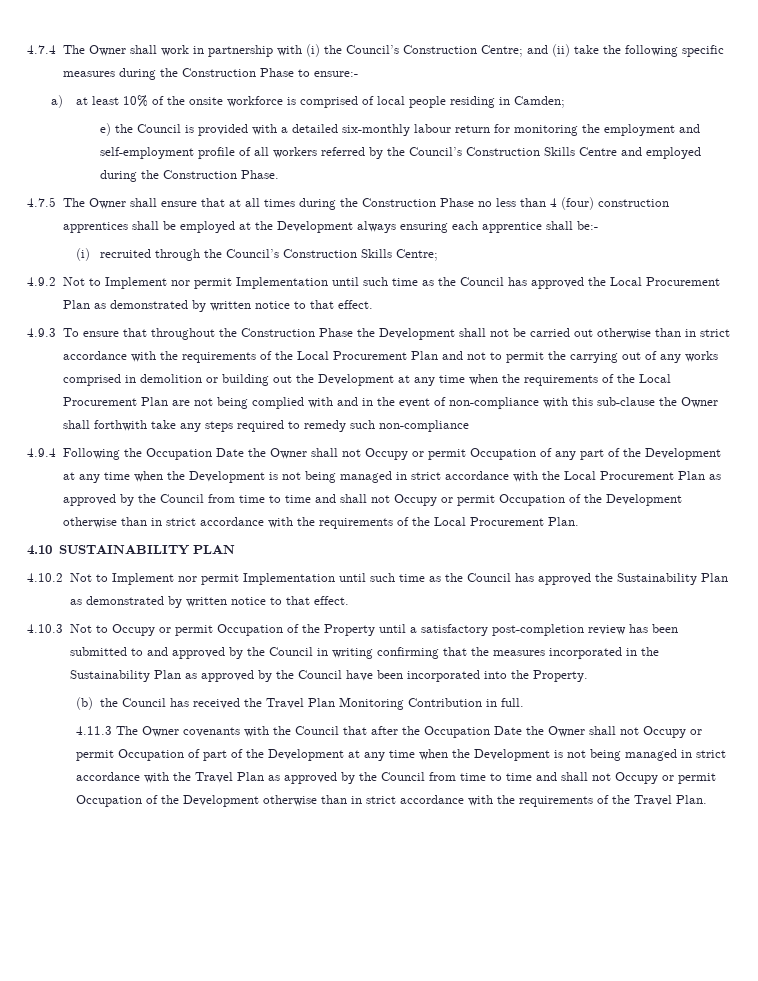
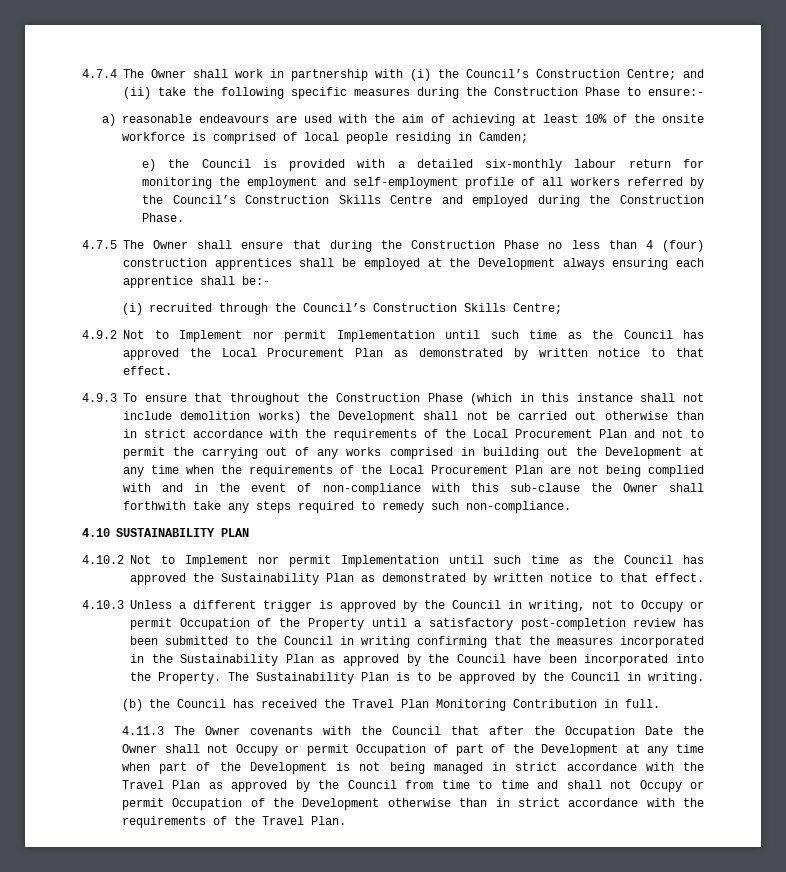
(64, 101) none -> [121,114,515,126] reasonable endeavours are used with the aim of achieving
[228,198,295,207] at all times -> (321, 244) none
(353, 332) none -> [470,393,704,405] [123,411,301,423] (which in this instance shall not include demolition works)
[139,374,218,383] demolition or -> (475, 451) none
[378,420,469,432] [27,448,721,460] [62,471,721,483] [62,494,682,506] [62,517,579,529] non-compliance // 4.9.4 Following the Occupation Date the Owner shall not Occupy or permit Occupation of any part of the Development at any time when the Development is not being managed in strict accordance with the Local Procurement Plan as approved by the Council from time to time and shall not Occupy or permit Occupation of the Development otherwise than in strict accordance with the requirements of the Local Procurement Plan. -> [466,501,571,513] non-compliance.
[69,624,92,633] Not -> [130,600,613,612] Unless a different trigger is approved by the Council in writing, not
[146,647,243,659] and approved by -> (249, 640) none
(588, 676) none -> [228,672,704,684] The Sustainability Plan is to be approved by the Council in writing.
(448, 754) none -> [159,762,211,774] part of

